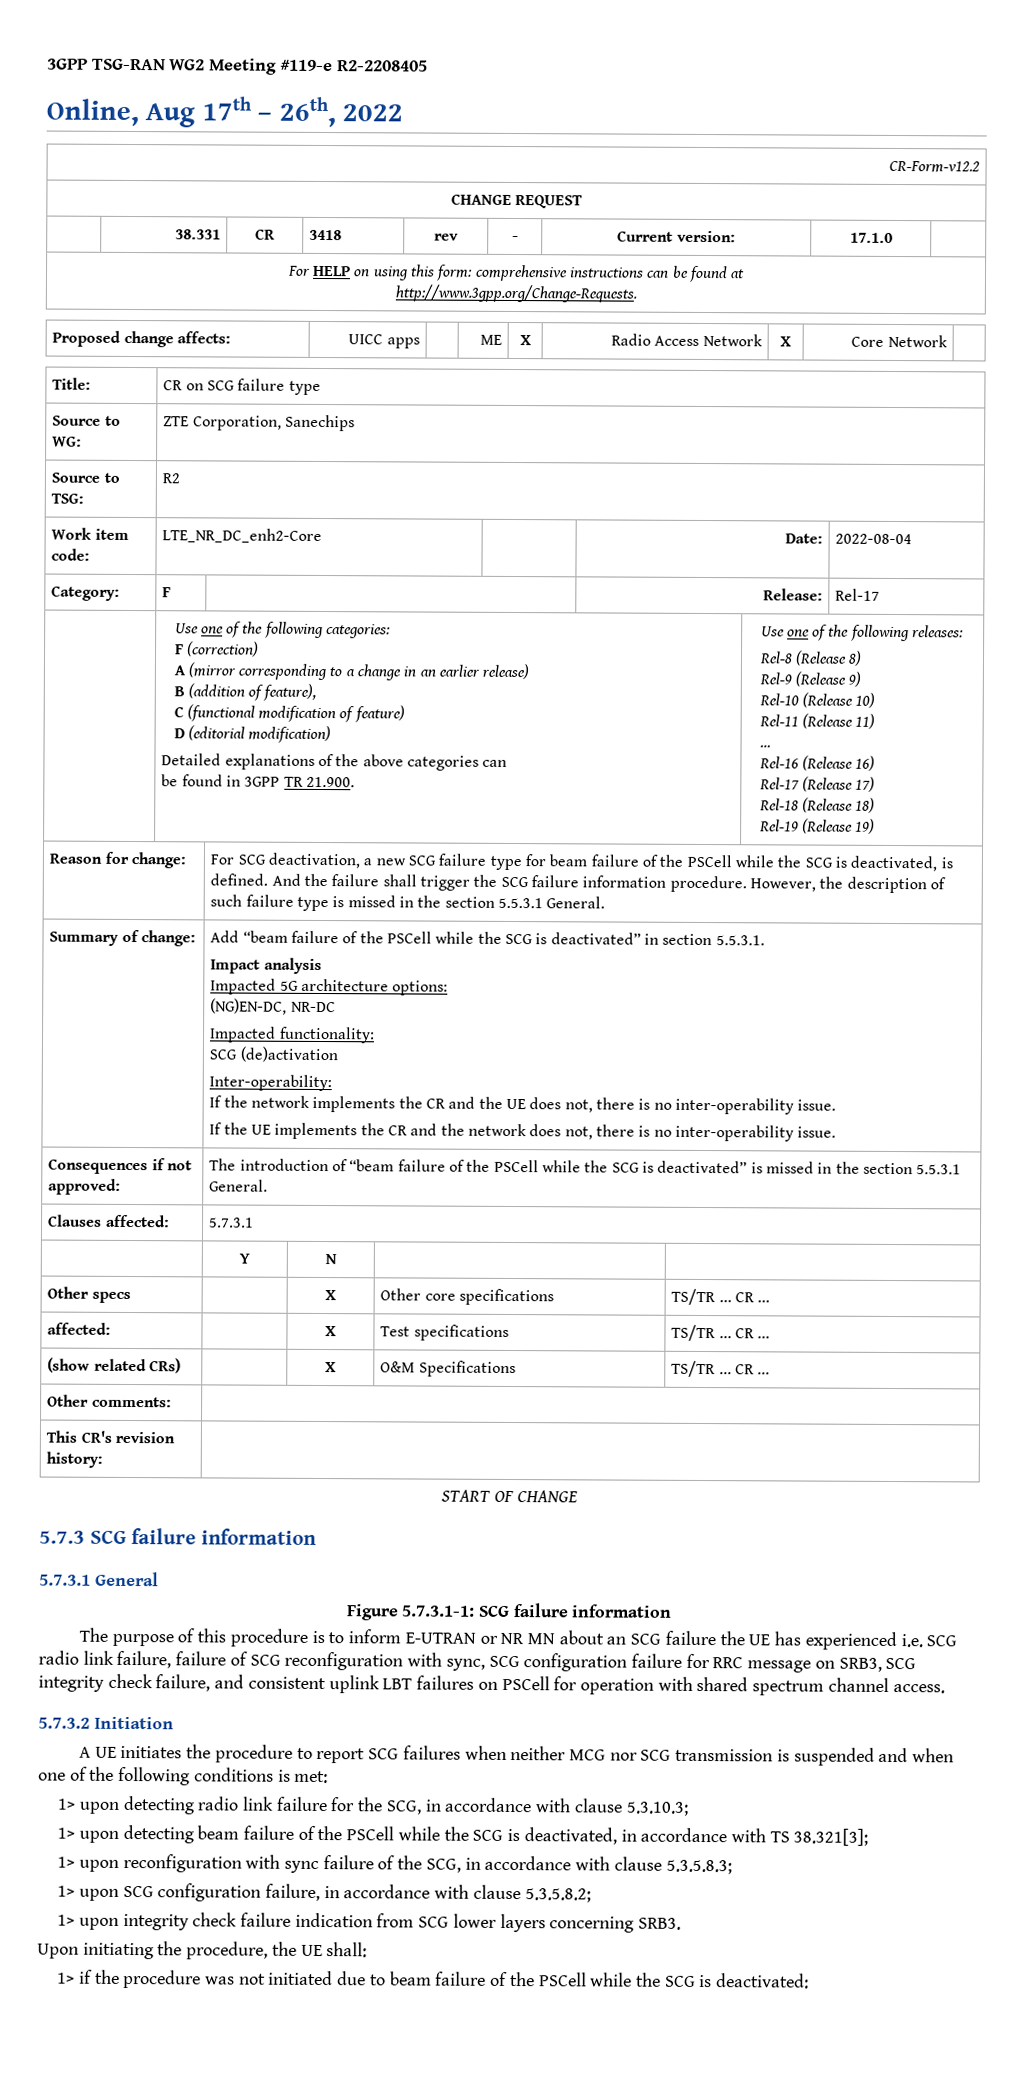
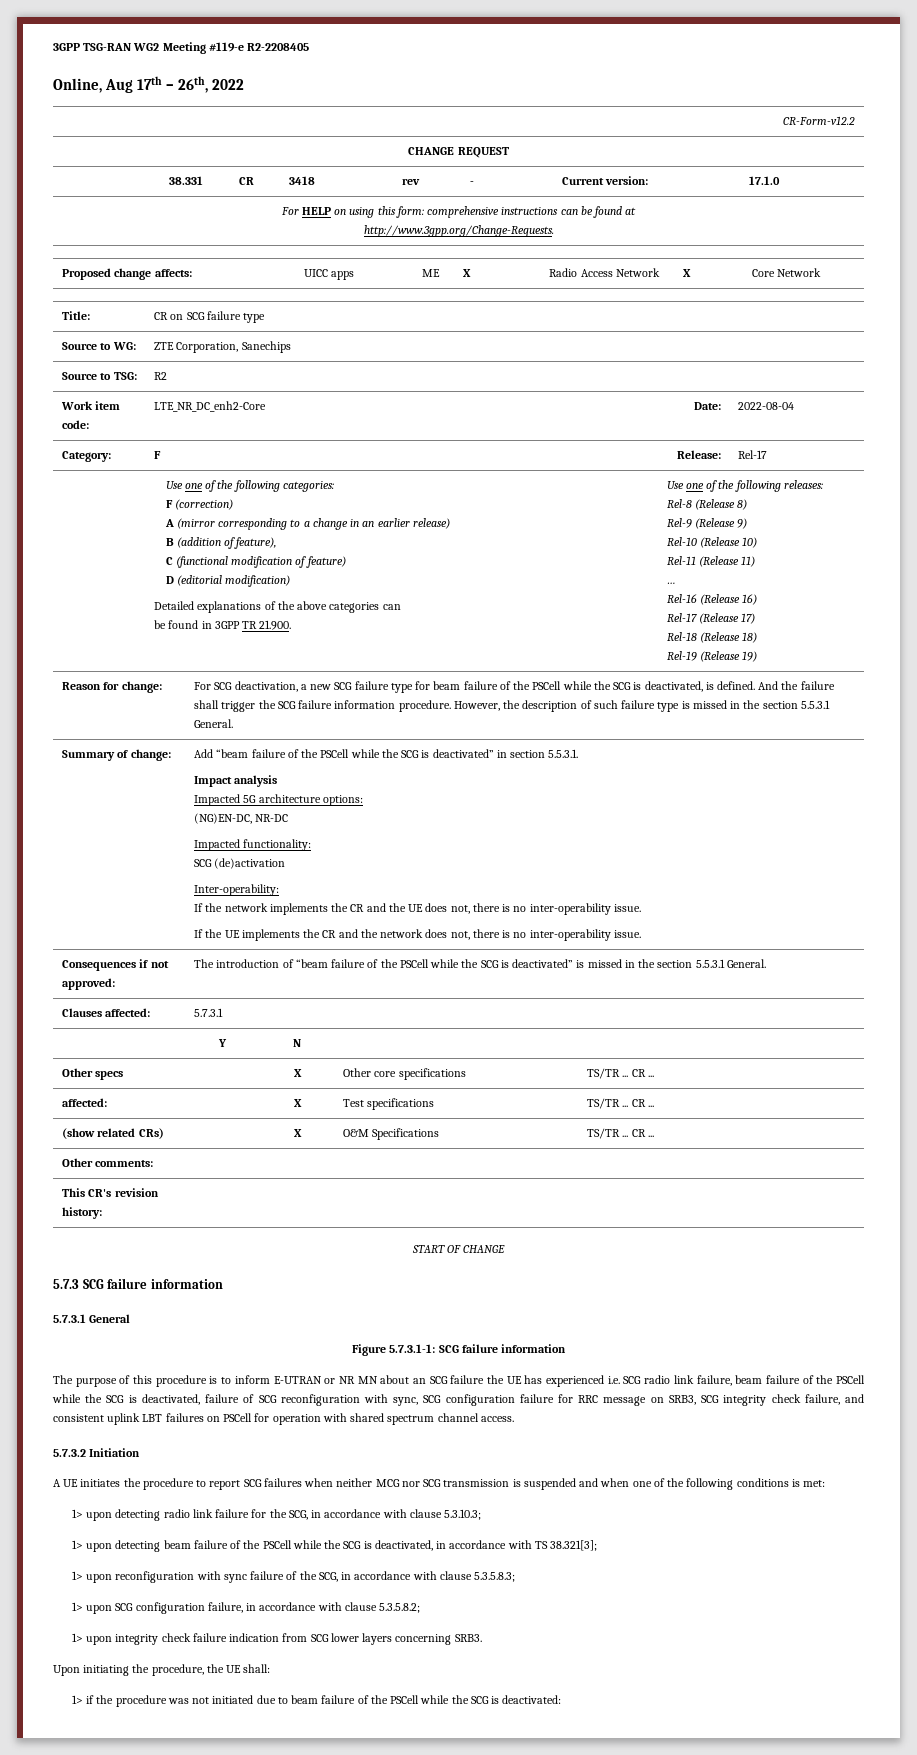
(172, 1659) none -> [735,1375,866,1384] [52,1394,200,1405] beam failure of the PSCell while the SCG is deactivated,

